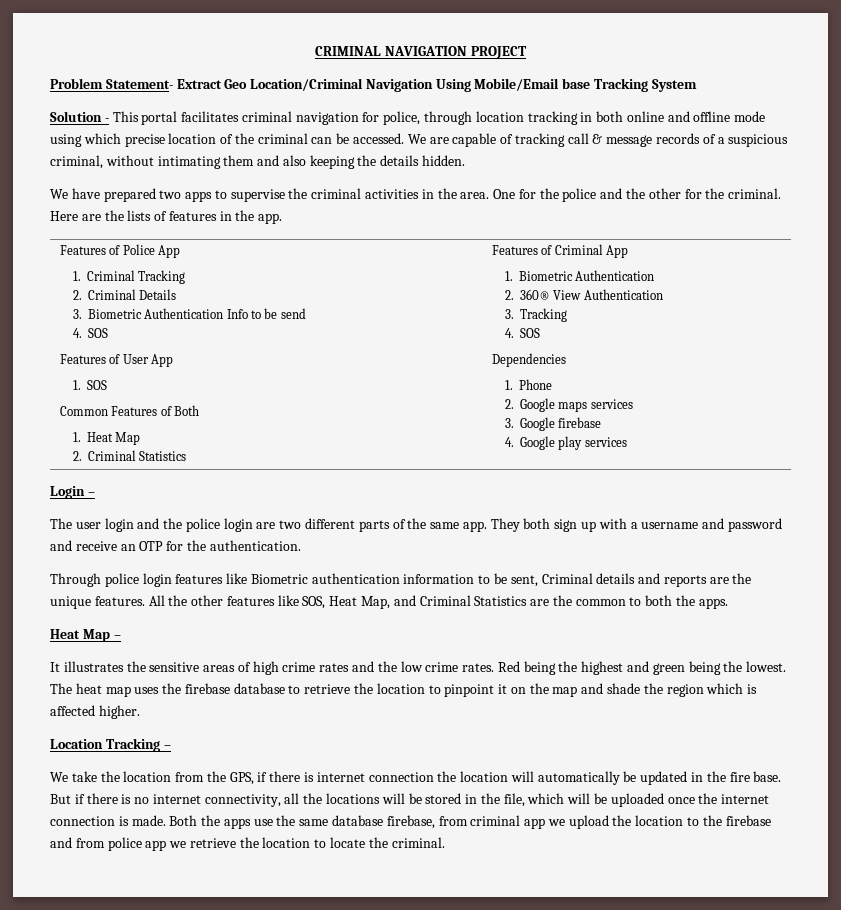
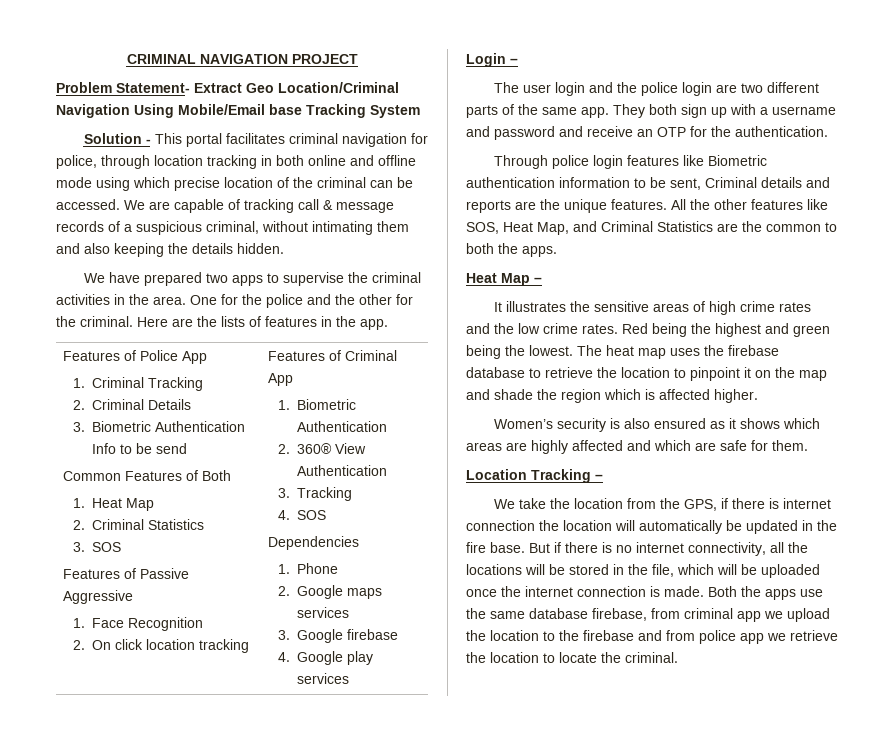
[72,328,108,338] [59,354,173,367] [72,380,107,390] // 4. SOS // Features of User App // 1. SOS -> (188, 448) none
(187, 456) none -> [73,542,122,552] [62,568,189,579] [62,590,133,604] [73,617,204,631] [73,639,250,653] // 3. SOS // Features of Passive Aggressive // 1. Face Recognition // 2. On click location tracking
(140, 712) none -> [493,418,820,432] [466,440,808,454] // Women’s security is also ensured as it shows which areas are highly affected and which are safe for them.

